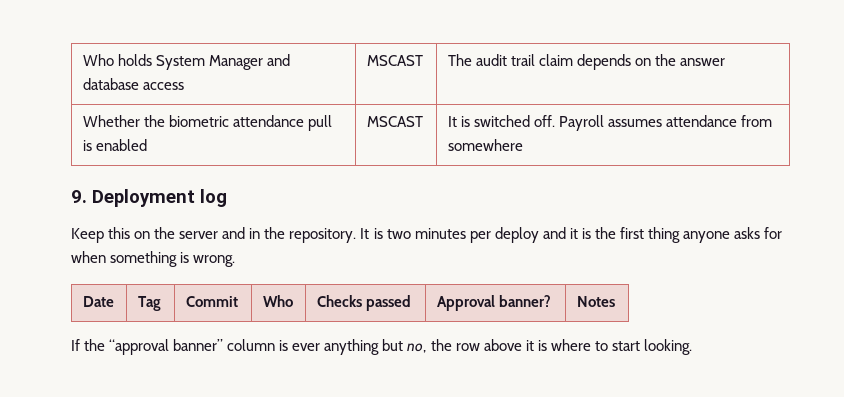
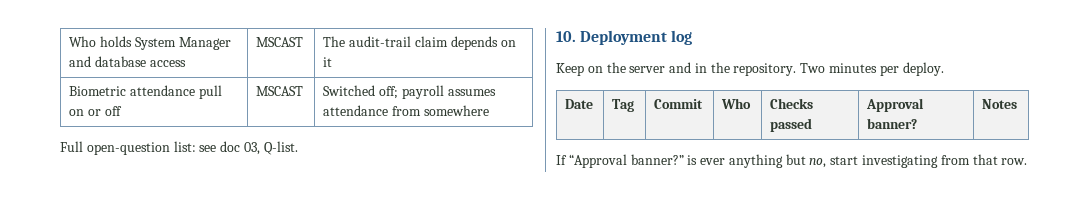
[475,54,535,66] audit trail -> [349,36,412,47] audit-trail
[655,54,726,66] [82,115,333,131] [82,139,147,151] [366,116,423,127] [447,115,773,131] [447,139,523,151] [71,190,87,203] the answer // Whether the biometric attendance pull is enabled | MSCAST | It is switched off. Payroll assumes attendance from somewhere // 9. -> [323,57,333,67] [69,85,223,99] [69,106,123,116] [256,86,304,96] [323,85,496,99] [323,105,490,116] [60,141,298,155] [556,31,576,42] it // Biometric attendance pull on or off | MSCAST | Switched off; payroll assumes attendance from somewhere // Full open-question list: see doc 03, Q-list. // 10.
[108,227,131,239] this -> (584, 69) none
[360,227,783,243] [71,251,236,267] It is two minutes per deploy and it is the first thing anyone asks for when something is wrong. -> [800,62,944,76] Two minutes per deploy.
[84,339,276,355] the “approval banner” column -> [568,154,684,168] “Approval banner?”
[430,339,692,355] the row above it is where to start looking. -> [830,154,1028,168] start investigating from that row.

